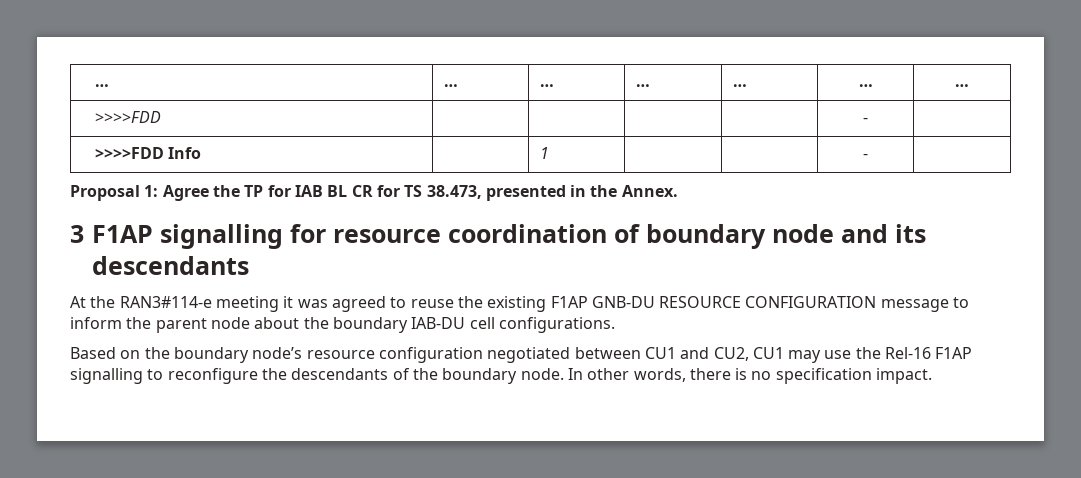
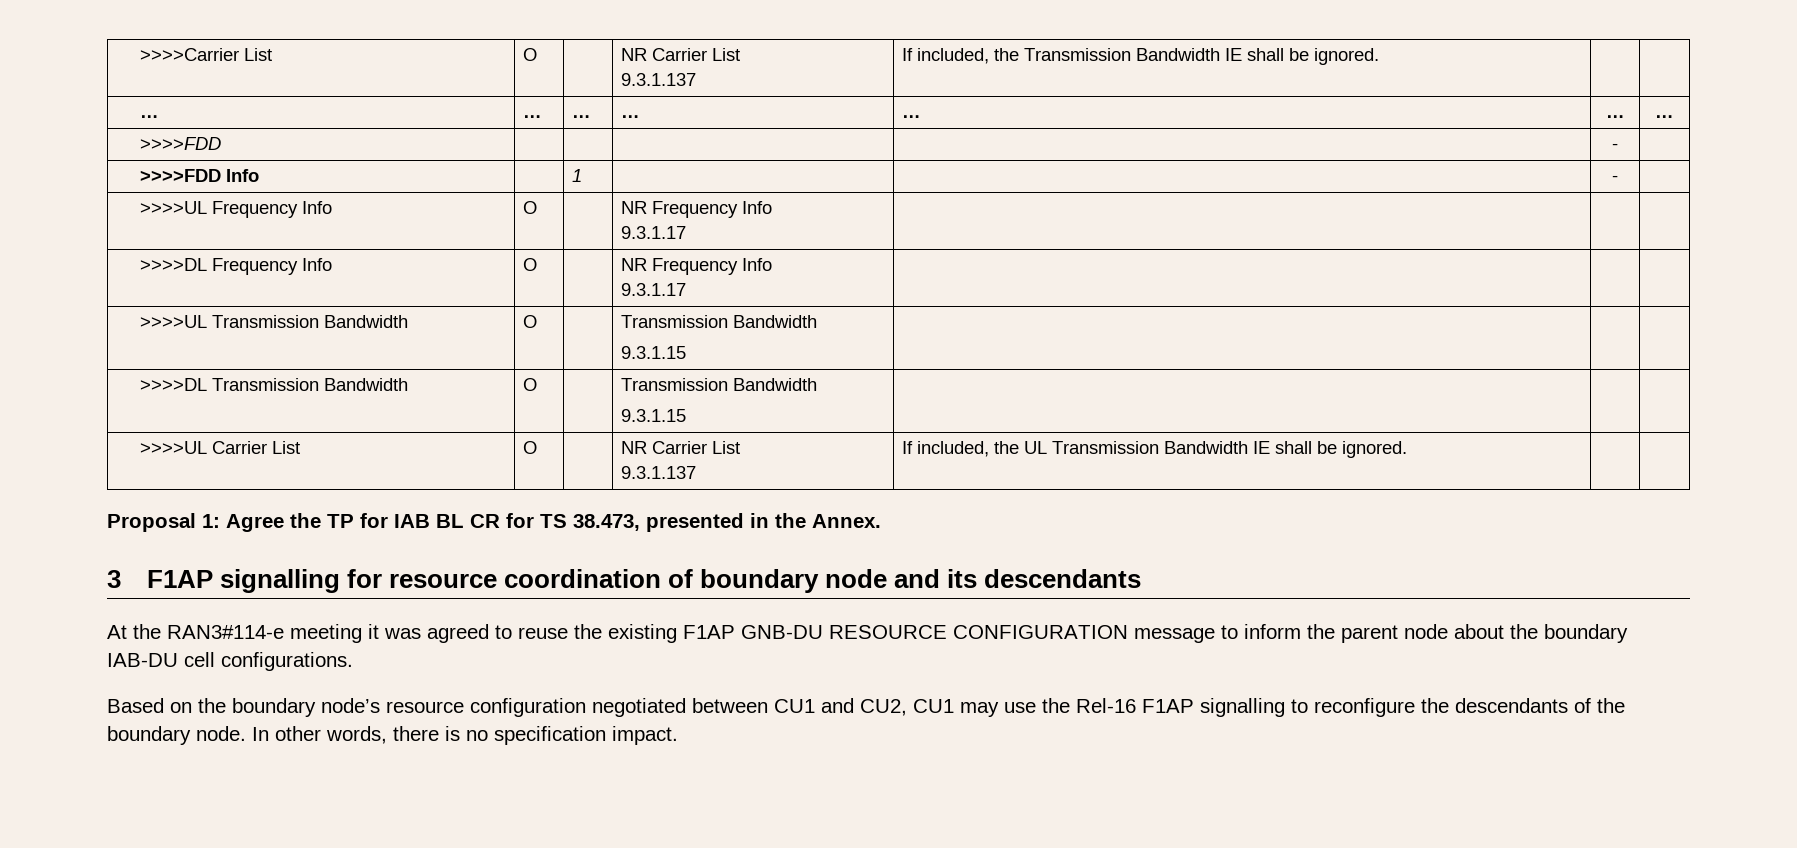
(94, 85) none -> [139,48,272,61] [522,48,537,61] [620,48,740,61] [620,73,696,86] [901,48,1379,65] >>>>Carrier List | O | | NR Carrier List // 9.3.1.137 | If included, the Transmission Bandwidth IE shall be ignored. | | //
(868, 156) none -> [139,201,332,218] [522,201,537,214] [620,201,772,218] [620,226,686,239] [139,258,332,275] [522,258,537,271] [620,258,772,275] [620,283,686,296] [139,315,408,328] [522,315,537,328] [620,315,817,328] [620,346,686,359] [139,378,408,391] [522,378,537,391] [620,378,817,391] [620,409,686,422] [139,441,300,454] [522,441,537,454] [620,441,740,454] [620,466,696,479] [901,441,1407,458] // >>>>UL Frequency Info | O | | NR Frequency Info // 9.3.1.17 | | | // >>>>DL Frequency Info | O | | NR Frequency Info // 9.3.1.17 | | | // >>>>UL Transmission Bandwidth | O | | Transmission Bandwidth // 9.3.1.15 | | | // >>>>DL Transmission Bandwidth | O | | Transmission Bandwidth // 9.3.1.15 | | | // >>>>UL Carrier List | O | | NR Carrier List // 9.3.1.137 | If included, the UL Transmission Bandwidth IE shall be ignored. | |

